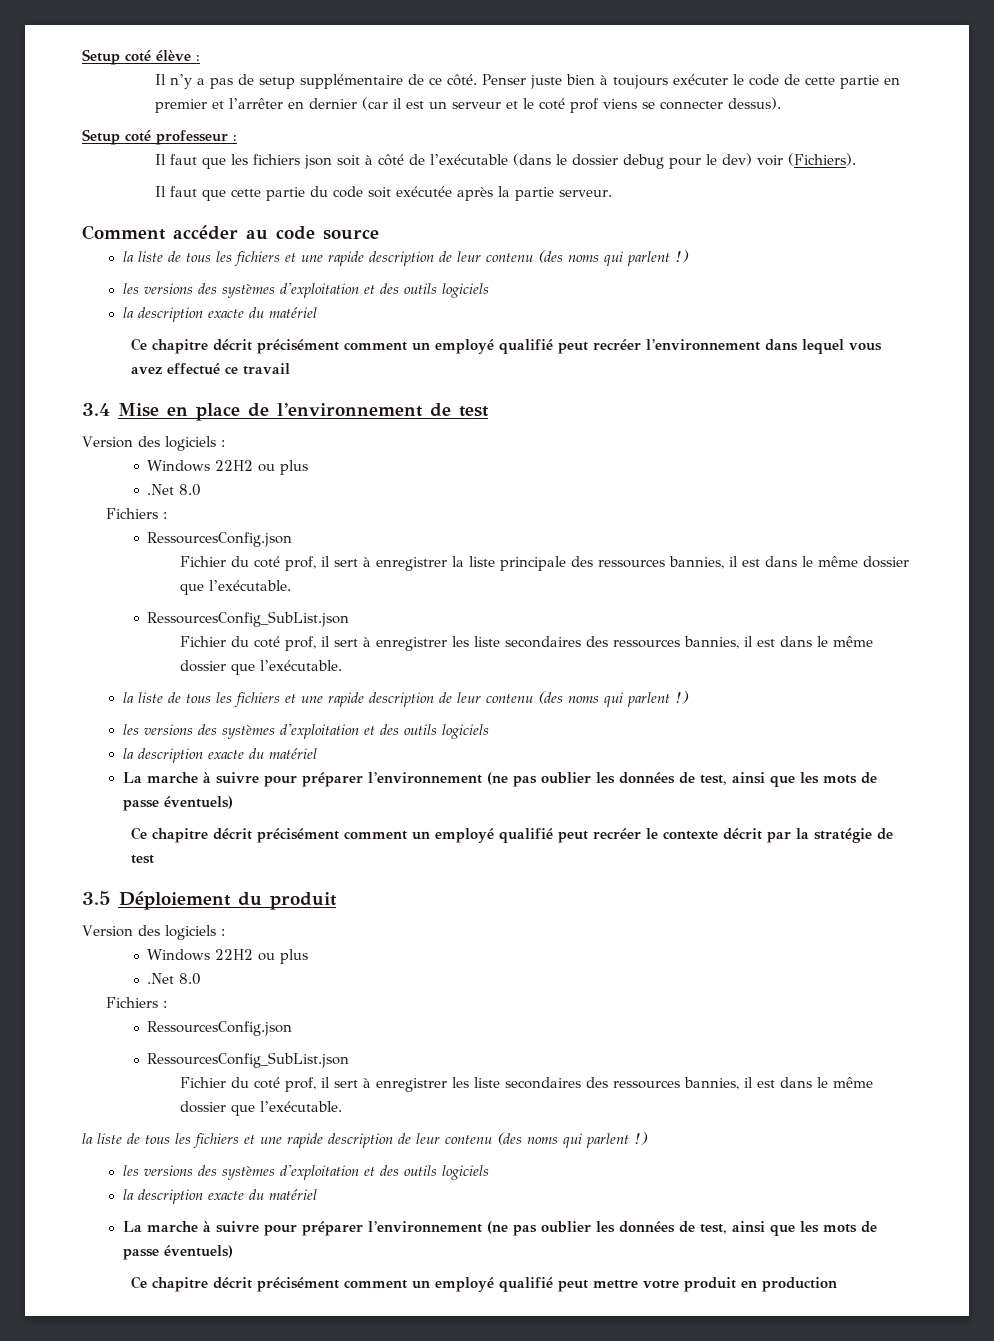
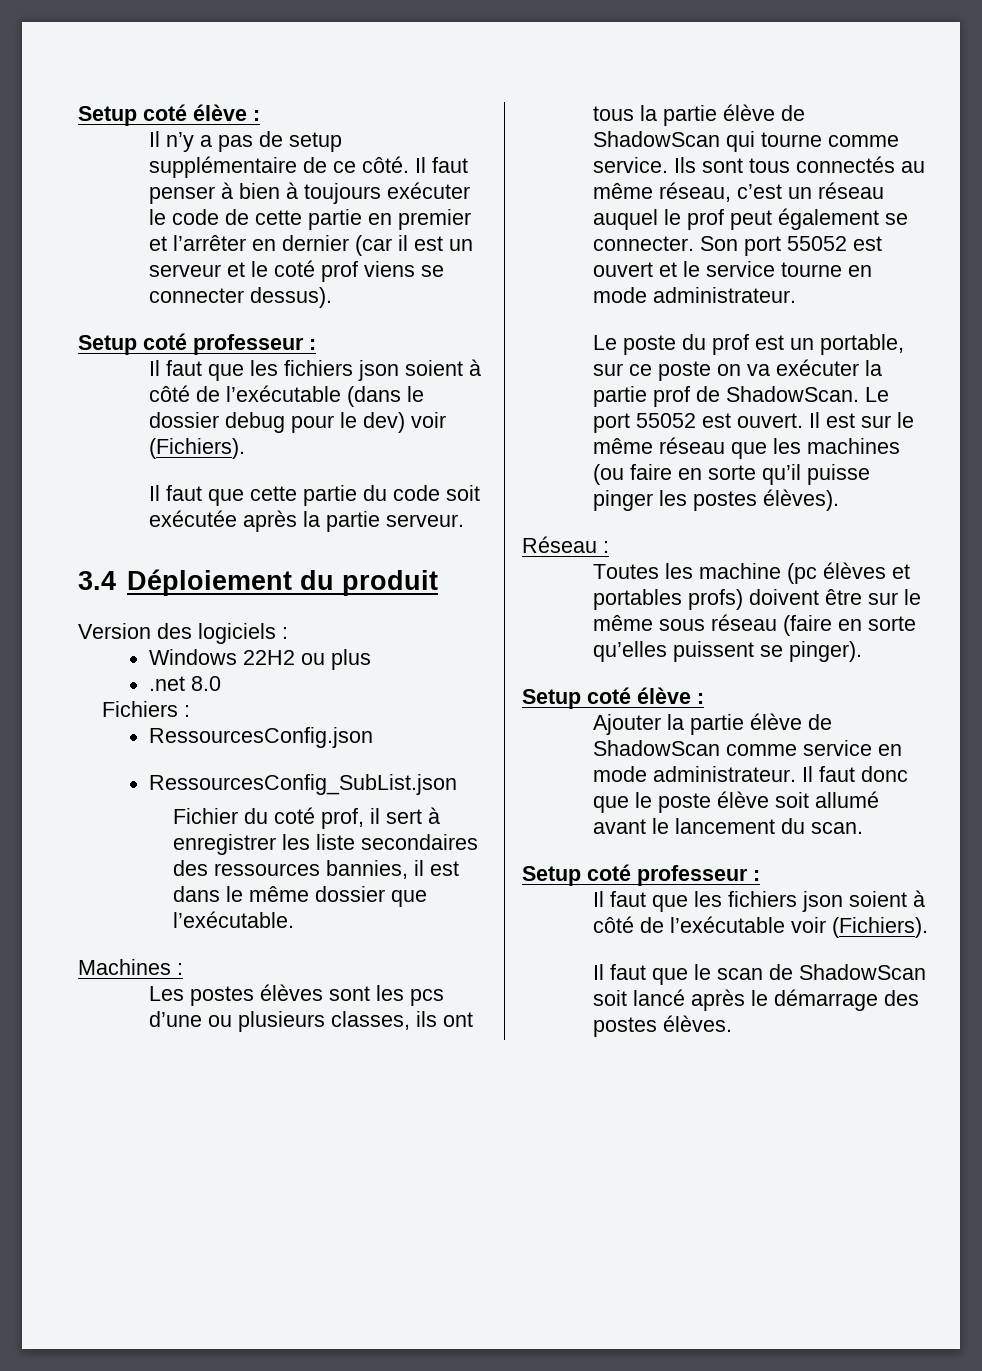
[482,74,563,89] Penser juste -> [415,157,469,173] [149,182,234,204] Il faut penser à
[337,155,361,166] soit -> [405,360,464,376] soient
[82,225,379,240] [122,250,689,266] [122,283,489,298] [122,307,317,322] [130,338,882,354] [130,363,290,375] [82,403,489,421] [82,436,225,451] [147,460,309,475] [147,484,202,496] [106,508,168,519] [147,532,293,547] [179,556,909,571] [179,580,291,595] [147,611,350,627] [179,636,873,651] [179,660,342,675] [122,691,689,707] [122,724,489,739] [122,748,317,763] [122,772,877,787] [122,796,233,811] [130,827,893,843] [130,855,154,864] [82,891,111,905] Comment accéder au code source // la liste de tous les fichiers et une rapide description de leur contenu (des noms qui parlent !) // les versions des systèmes d'exploitation et des outils logiciels // la description exacte du matériel // Ce chapitre décrit précisément comment un employé qualifié peut recréer l’environnement dans lequel vous avez effectué ce travail // 3.4 Mise en place de l’environnement de test // Version des logiciels : // Windows 22H2 ou plus // .Net 8.0 // Fichiers : // RessourcesConfig.json // Fichier du coté prof, il sert à enregistrer la liste principale des ressources bannies, il est dans le même dossier que l’exécutable. // RessourcesConfig_SubList.json // Fichier du coté prof, il sert à enregistrer les liste secondaires des ressources bannies, il est dans le même dossier que l’exécutable. // la liste de tous les fichiers et une rapide description de leur contenu (des noms qui parlent !) // les versions des systèmes d'exploitation et des outils logiciels // la description exacte du matériel // La marche à suivre pour préparer l’environnement (ne pas oublier les données de test, ainsi que les mots de passe éventuels) // Ce chapitre décrit précisément comment un employé qualifié peut recréer le contexte décrit par la stratégie de test // 3.5 -> [78,571,116,590] 3.4
[147,973,175,984] .Net -> [149,676,186,691] .net
[82,1132,648,1148] [122,1165,489,1180] [122,1189,317,1204] [122,1221,877,1236] [122,1245,233,1260] [130,1276,837,1292] la liste de tous les fichiers et une rapide description de leur contenu (des noms qui parlent !) // les versions des systèmes d'exploitation et des outils logiciels // la description exacte du matériel // La marche à suivre pour préparer l’environnement (ne pas oublier les données de test, ainsi que les mots de passe éventuels) // Ce chapitre décrit précisément comment un employé qualifié peut mettre votre produit en production -> [78,959,183,975] [149,984,445,1006] [149,1011,474,1032] [593,104,806,126] [593,131,900,152] [593,156,926,173] [593,182,885,202] [593,208,909,230] [593,236,883,256] [593,261,873,277] [593,287,797,303] [593,334,905,355] [593,359,883,381] [593,386,890,407] [593,412,915,433] [593,437,901,459] [593,464,871,485] [593,489,840,511] [522,536,609,553] [593,562,911,584] [593,589,922,610] [593,614,917,636] [593,641,863,662] [522,687,704,709] [593,713,833,735] [593,740,903,756] [593,766,909,782] [593,791,880,813] [593,818,864,834] [522,864,760,886] [593,890,926,912] [593,916,929,938] [593,964,927,985] [593,989,920,1011] [593,1015,733,1037] Machines : // Les postes élèves sont les pcs d’une ou plusieurs classes, ils ont tous la partie élève de ShadowScan qui tourne comme service. Ils sont tous connectés au même réseau, c’est un réseau auquel le prof peut également se connecter. Son port 55052 est ouvert et le service tourne en mode administrateur. // Le poste du prof est un portable, sur ce poste on va exécuter la partie prof de ShadowScan. Le port 55052 est ouvert. Il est sur le même réseau que les machines (ou faire en sorte qu’il puisse pinger les postes élèves). // Réseau : // Toutes les machine (pc élèves et portables profs) doivent être sur le même sous réseau (faire en sorte qu’elles puissent se pinger). // Setup coté élève : // Ajouter la partie élève de ShadowScan comme service en mode administrateur. Il faut donc que le poste élève soit allumé avant le lancement du scan. // Setup coté professeur : // Il faut que les fichiers json soient à côté de l’exécutable voir (Fichiers). // Il faut que le scan de ShadowScan soit lancé après le démarrage des postes élèves.

